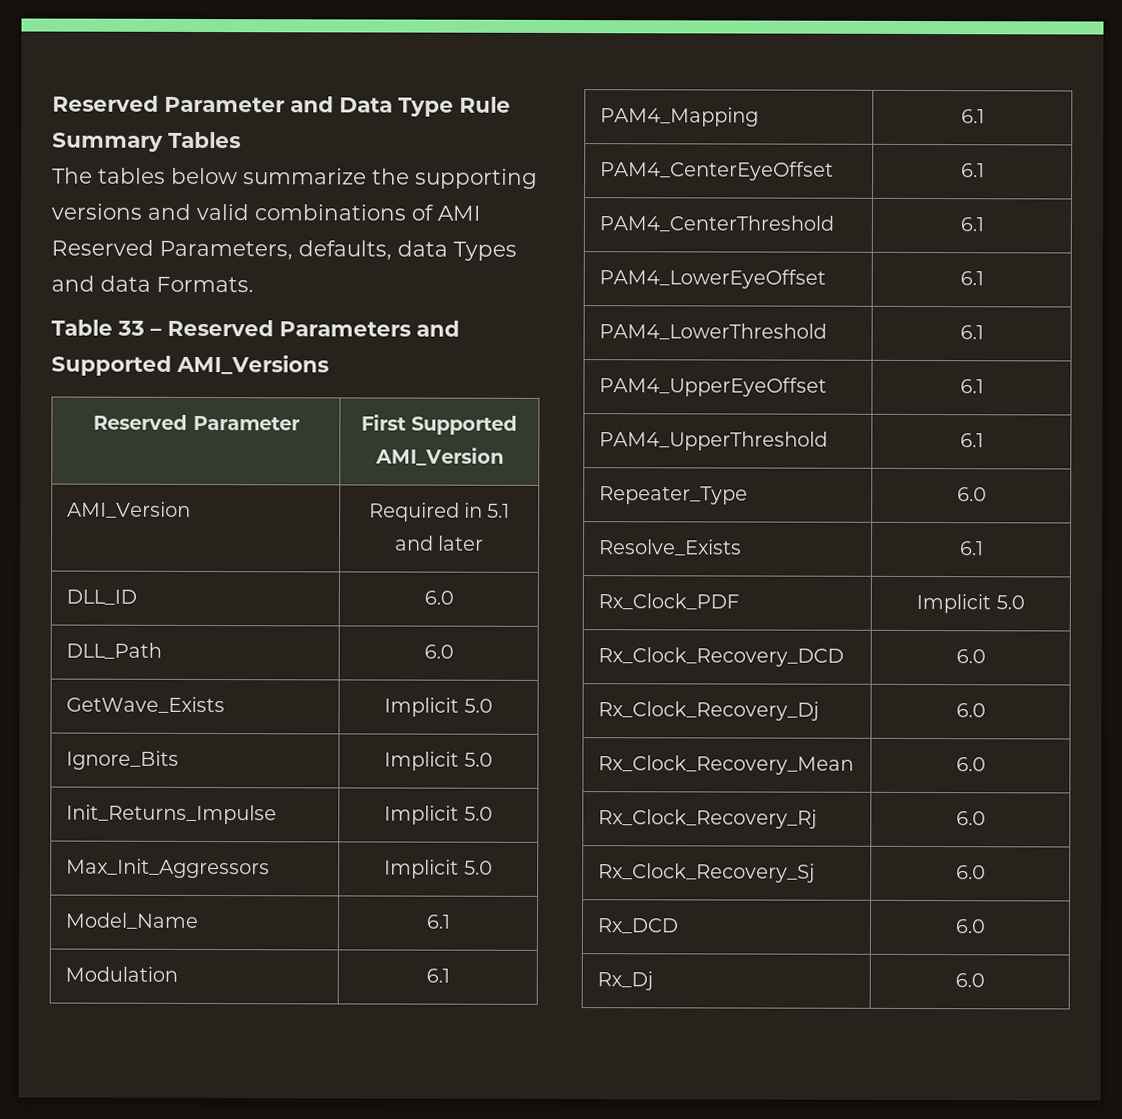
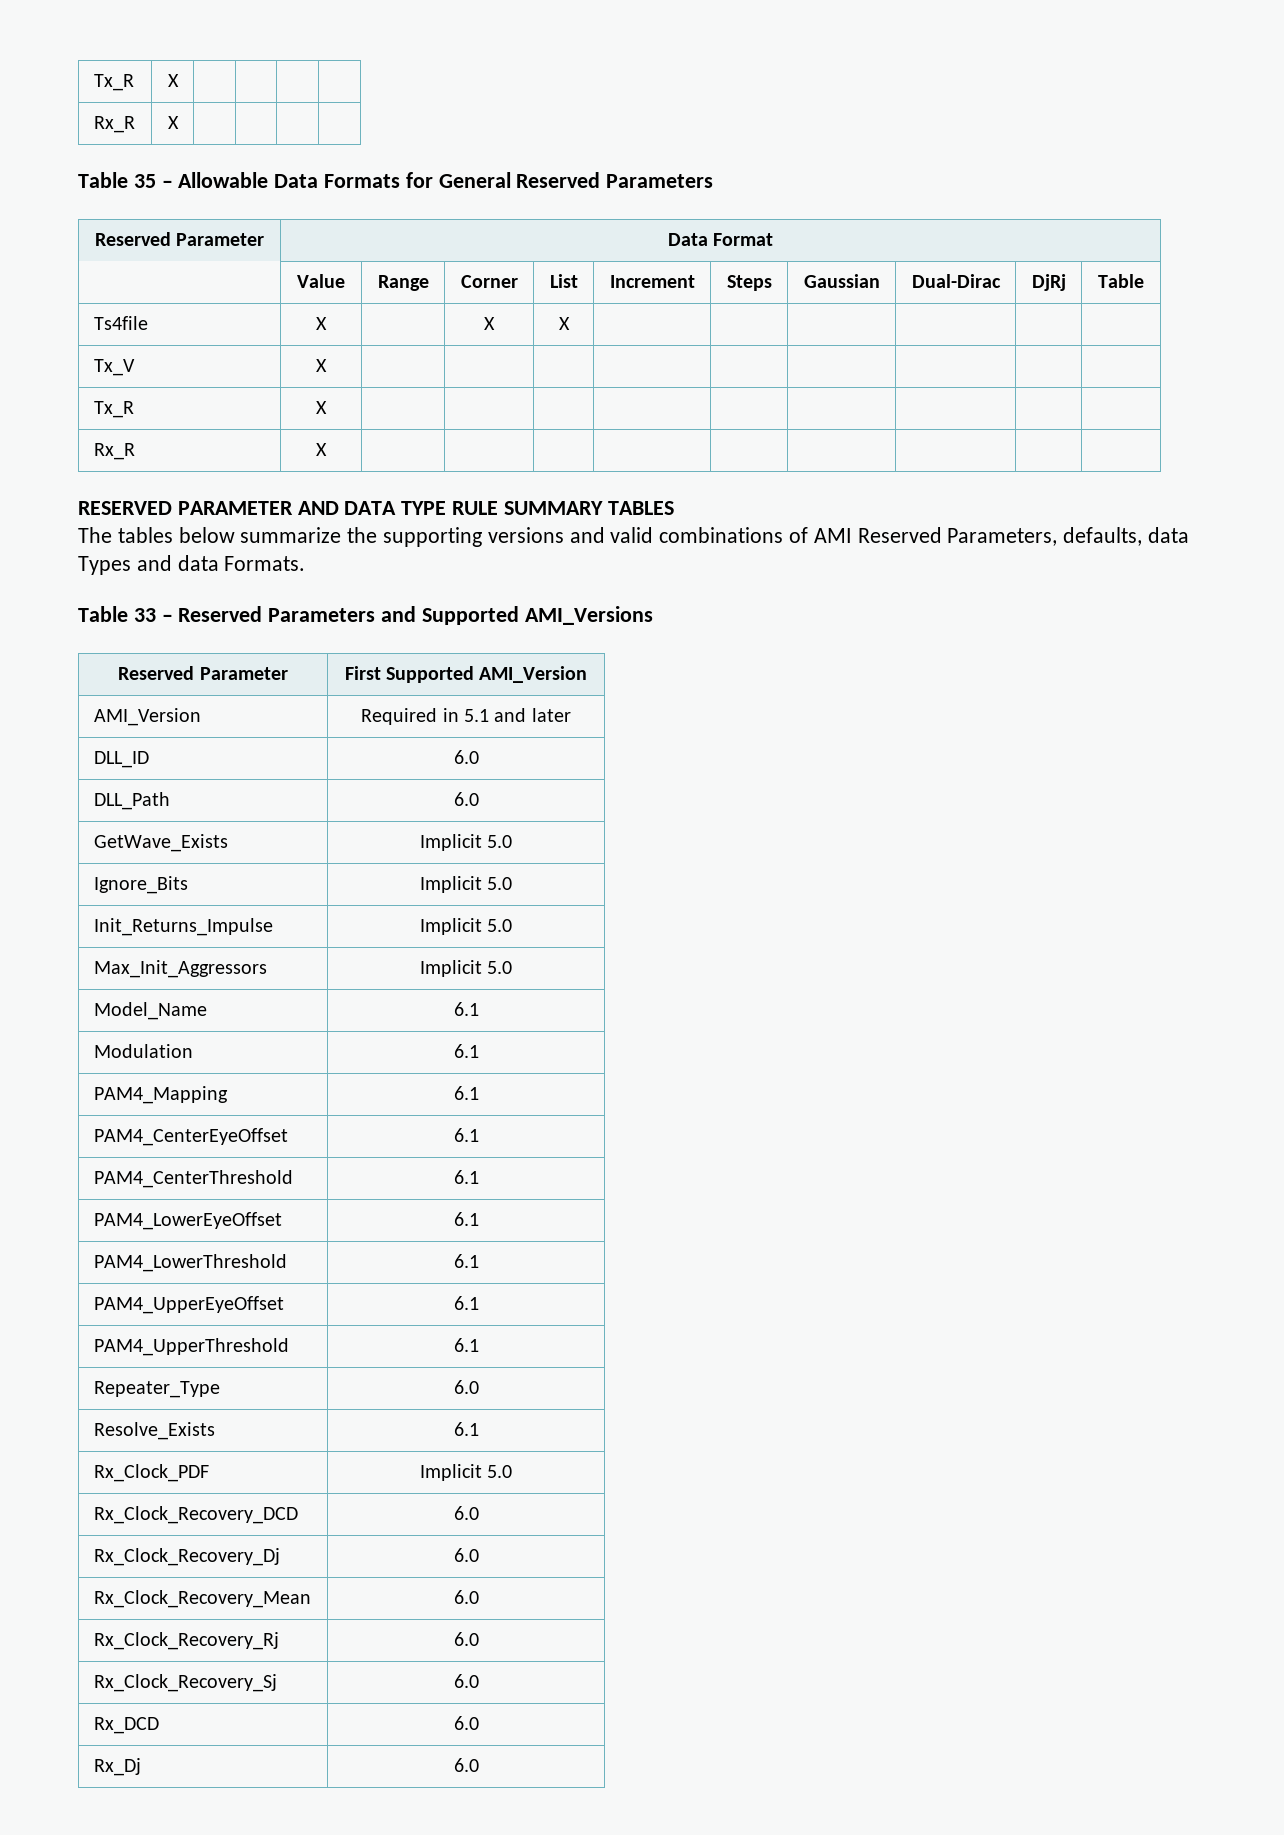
[52,95,511,117] [52,131,241,152] Reserved Parameter and Data Type Rule Summary Tables -> [93,74,134,91] [167,74,179,87] [93,116,135,133] [167,116,179,129] [78,172,714,188] [94,232,265,246] [667,233,774,246] [297,274,345,288] [377,275,429,291] [460,275,518,288] [549,274,578,288] [609,275,695,288] [726,275,772,291] [803,274,880,288] [911,274,1001,288] [1031,274,1066,291] [1098,274,1144,288] [93,316,148,330] [316,317,327,330] [484,317,495,330] [558,317,570,330] [93,359,135,376] [316,359,327,372] [93,401,134,418] [316,401,327,414] [93,443,135,460] [316,443,327,456] [78,501,674,515] Tx_R | X | | | | // Rx_R | X | | | | // Table 35 – Allowable Data Formats for General Reserved Parameters // Reserved Parameter | Data Format // | Value | Range | Corner | List | Increment | Steps | Gaussian | Dual-Dirac | DjRj | Table // Ts4file | X | | X | X | | | | | | // Tx_V | X | | | | | | | | | // Tx_R | X | | | | | | | | | // Rx_R | X | | | | | | | | | // RESERVED PARAMETER AND DATA TYPE RULE SUMMARY TABLES

